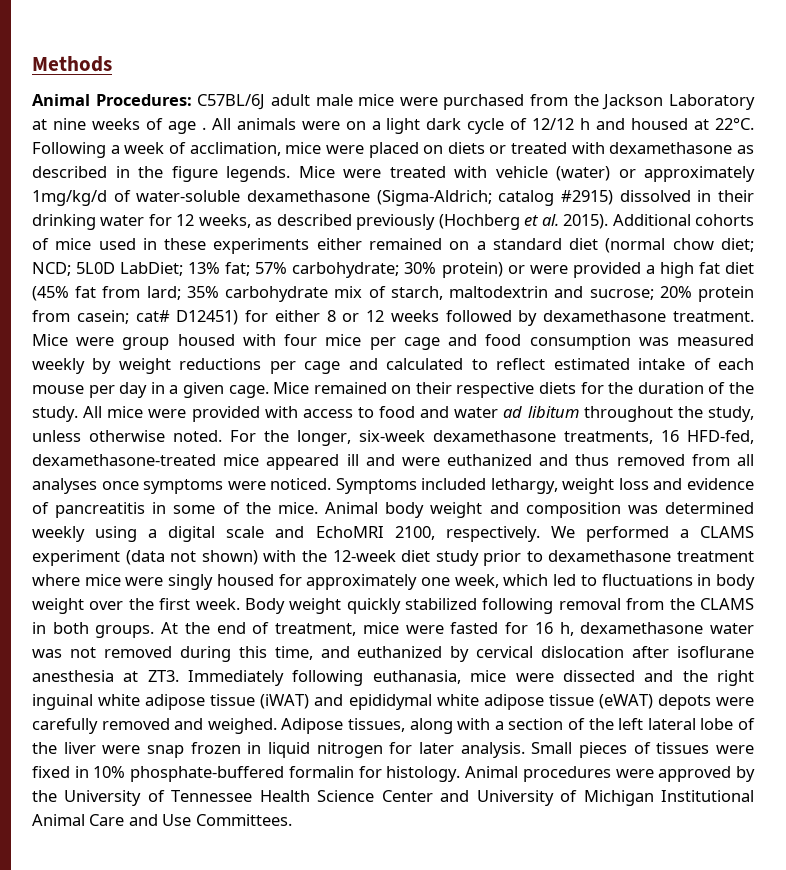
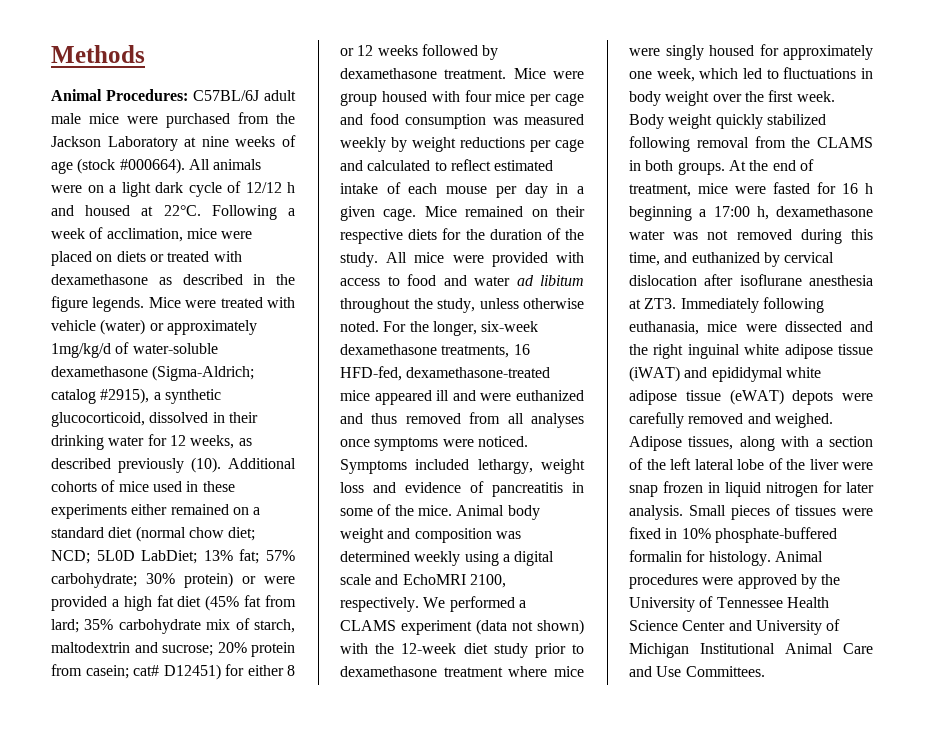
[201,127,206,130] . -> [77,158,185,174] (stock #000664).
[561,190,613,205] #2915) -> [100,388,221,404] [51,412,145,427] #2915), a synthetic glucocorticoid,
[438,214,609,230] (Hochberg et al. 2015). -> [191,457,221,473] (10).
(553, 628) none -> [865,183,873,194] [629,206,750,221] h beginning a 17:00

